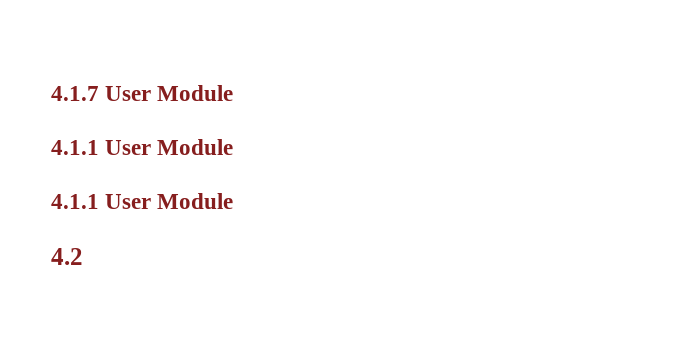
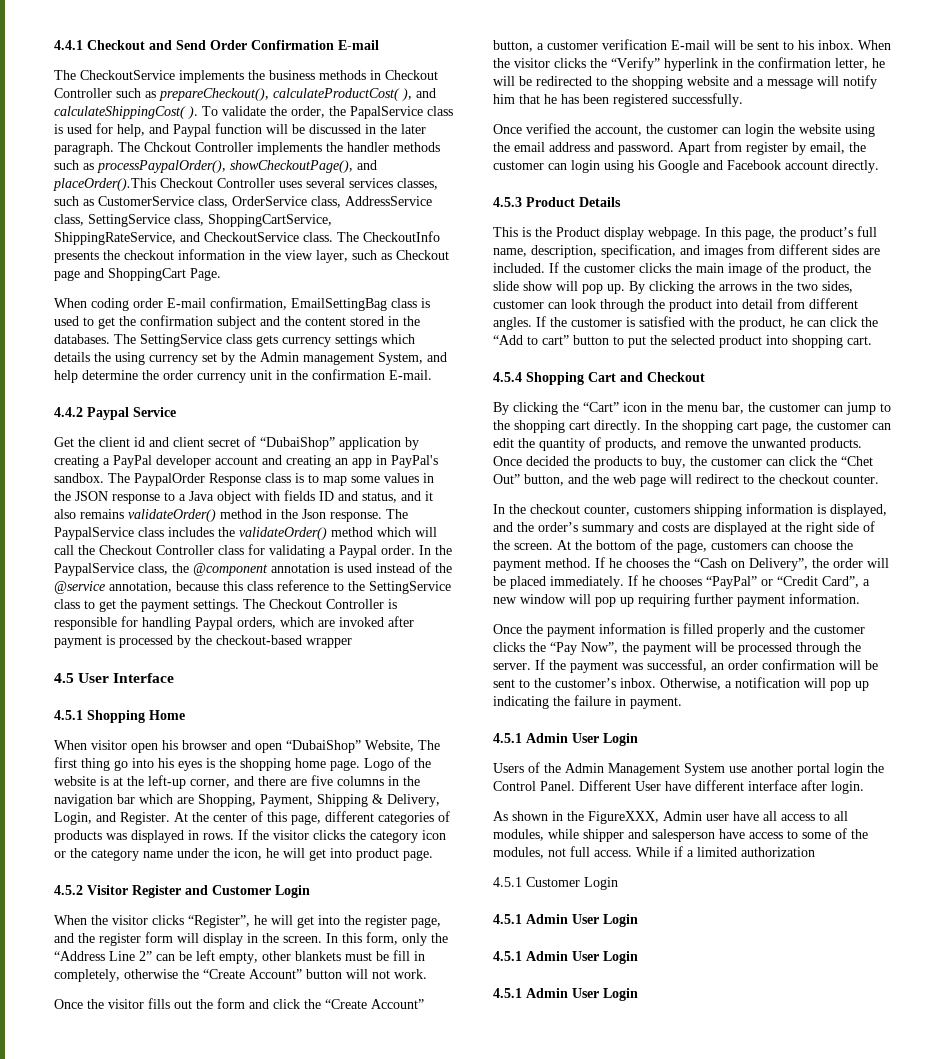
[51,85,234,101] [51,139,234,155] [51,193,234,209] [51,248,83,265] 4.1.7 User Module // 4.1.1 User Module // 4.1.1 User Module // 4.2 -> [54,40,379,50] [54,70,438,83] [54,88,436,101] [54,106,453,119] [54,123,426,137] [54,142,440,155] [54,160,377,173] [53,178,438,191] [54,196,432,208] [54,214,332,227] [54,231,440,245] [54,249,449,263] [54,268,221,281] [54,297,430,311] [54,315,420,329] [54,334,415,347] [54,352,447,365] [54,369,432,383] [54,407,176,420] [54,436,419,450] [54,455,438,468] [54,473,434,486] [54,490,433,504] [54,509,408,522] [54,527,437,540] [54,544,452,558] [54,562,452,576] [54,580,451,594] [54,599,397,612] [54,616,414,630] [54,635,352,648] [54,673,175,683] [54,710,185,723] [54,740,440,753] [54,757,431,771] [54,775,420,789] [54,794,440,807] [54,811,450,825] [54,829,446,843] [54,848,433,861] [54,885,310,898] [54,915,441,928] [54,932,448,946] [54,950,425,964] [54,969,427,982] [54,998,424,1009] [493,39,891,52] [493,57,885,71] [493,75,877,89] [493,93,743,107] [493,123,875,137] [493,141,866,155] [493,160,879,173] [493,197,621,207] [493,226,877,240] [493,244,880,258] [493,262,871,276] [493,281,853,294] [493,298,858,312] [493,316,878,330] [493,335,872,348] [493,372,705,385] [493,402,891,415] [493,420,891,433] [493,437,862,451] [493,456,873,469] [493,474,879,487] [493,503,887,517] [493,521,875,535] [493,539,853,553] [493,557,889,571] [493,575,870,589] [493,593,860,607] [493,623,865,637] [493,642,861,655] [493,659,878,673] [493,677,869,691] [493,695,682,709] [493,733,638,746] [493,762,884,776] [493,780,864,794] [493,811,848,824] [493,828,868,842] [493,846,815,859] [493,877,618,890] [493,914,638,927] [493,951,638,964] [493,988,638,1001] 4.4.1 Checkout and Send Order Confirmation E-mail // The CheckoutService implements the business methods in Checkout Controller such as prepareCheckout(), calculateProductCost( ), and calculateShippingCost( ). To validate the order, the PapalService class is used for help, and Paypal function will be discussed in the later paragraph. The Chckout Controller implements the handler methods such as processPaypalOrder(), showCheckoutPage(), and placeOrder().This Checkout Controller uses several services classes, such as CustomerService class, OrderService class, AddressService class, SettingService class, ShoppingCartService, ShippingRateService, and CheckoutService class. The CheckoutInfo presents the checkout information in the view layer, such as Checkout page and ShoppingCart Page. // When coding order E-mail confirmation, EmailSettingBag class is used to get the confirmation subject and the content stored in the databases. The SettingService class gets currency settings which details the using currency set by the Admin management System, and help determine the order currency unit in the confirmation E-mail. // 4.4.2 Paypal Service // Get the client id and client secret of “DubaiShop” application by creating a PayPal developer account and creating an app in PayPal's sandbox. The PaypalOrder Response class is to map some values in the JSON response to a Java object with fields ID and status, and it also remains validateOrder() method in the Json response. The PaypalService class includes the validateOrder() method which will call the Checkout Controller class for validating a Paypal order. In the PaypalService class, the @component annotation is used instead of the @service annotation, because this class reference to the SettingService class to get the payment settings. The Checkout Controller is responsible for handling Paypal orders, which are invoked after payment is processed by the checkout-based wrapper // 4.5 User Interface // 4.5.1 Shopping Home // When visitor open his browser and open “DubaiShop” Website, The first thing go into his eyes is the shopping home page. Logo of the website is at the left-up corner, and there are five columns in the navigation bar which are Shopping, Payment, Shipping & Delivery, Login, and Register. At the center of this page, different categories of products was displayed in rows. If the visitor clicks the category icon or the category name under the icon, he will get into product page. // 4.5.2 Visitor Register and Customer Login // When the visitor clicks “Register”, he will get into the register page, and the register form will display in the screen. In this form, only the “Address Line 2” can be left empty, other blankets must be fill in completely, otherwise the “Create Account” button will not work. // Once the visitor fills out the form and click the “Create Account” button, a customer verification E-mail will be sent to his inbox. When the visitor clicks the “Verify” hyperlink in the confirmation letter, he will be redirected to the shopping website and a message will notify him that he has been registered successfully. // Once verified the account, the customer can login the website using the email address and password. Apart from register by email, the customer can login using his Google and Facebook account directly. // 4.5.3 Product Details // This is the Product display webpage. In this page, the product’s full name, description, specification, and images from different sides are included. If the customer clicks the main image of the product, the slide show will pop up. By clicking the arrows in the two sides, customer can look through the product into detail from different angles. If the customer is satisfied with the product, he can click the “Add to cart” button to put the selected product into shopping cart. // 4.5.4 Shopping Cart and Checkout // By clicking the “Cart” icon in the menu bar, the customer can jump to the shopping cart directly. In the shopping cart page, the customer can edit the quantity of products, and remove the unwanted products. Once decided the products to buy, the customer can click the “Chet Out” button, and the web page will redirect to the checkout counter. // In the checkout counter, customers shipping information is displayed, and the order’s summary and costs are displayed at the right side of the screen. At the bottom of the page, customers can choose the payment method. If he chooses the “Cash on Delivery”, the order will be placed immediately. If he chooses “PayPal” or “Credit Card”, a new window will pop up requiring further payment information. // Once the payment information is filled properly and the customer clicks the “Pay Now”, the payment will be processed through the server. If the payment was successful, an order confirmation will be sent to the customer’s inbox. Otherwise, a notification will pop up indicating the failure in payment. // 4.5.1 Admin User Login // Users of the Admin Management System use another portal login the Control Panel. Different User have different interface after login. // As shown in the FigureXXX, Admin user have all access to all modules, while shipper and salesperson have access to some of the modules, not full access. While if a limited authorization // 4.5.1 Customer Login // 4.5.1 Admin User Login // 4.5.1 Admin User Login // 4.5.1 Admin User Login

